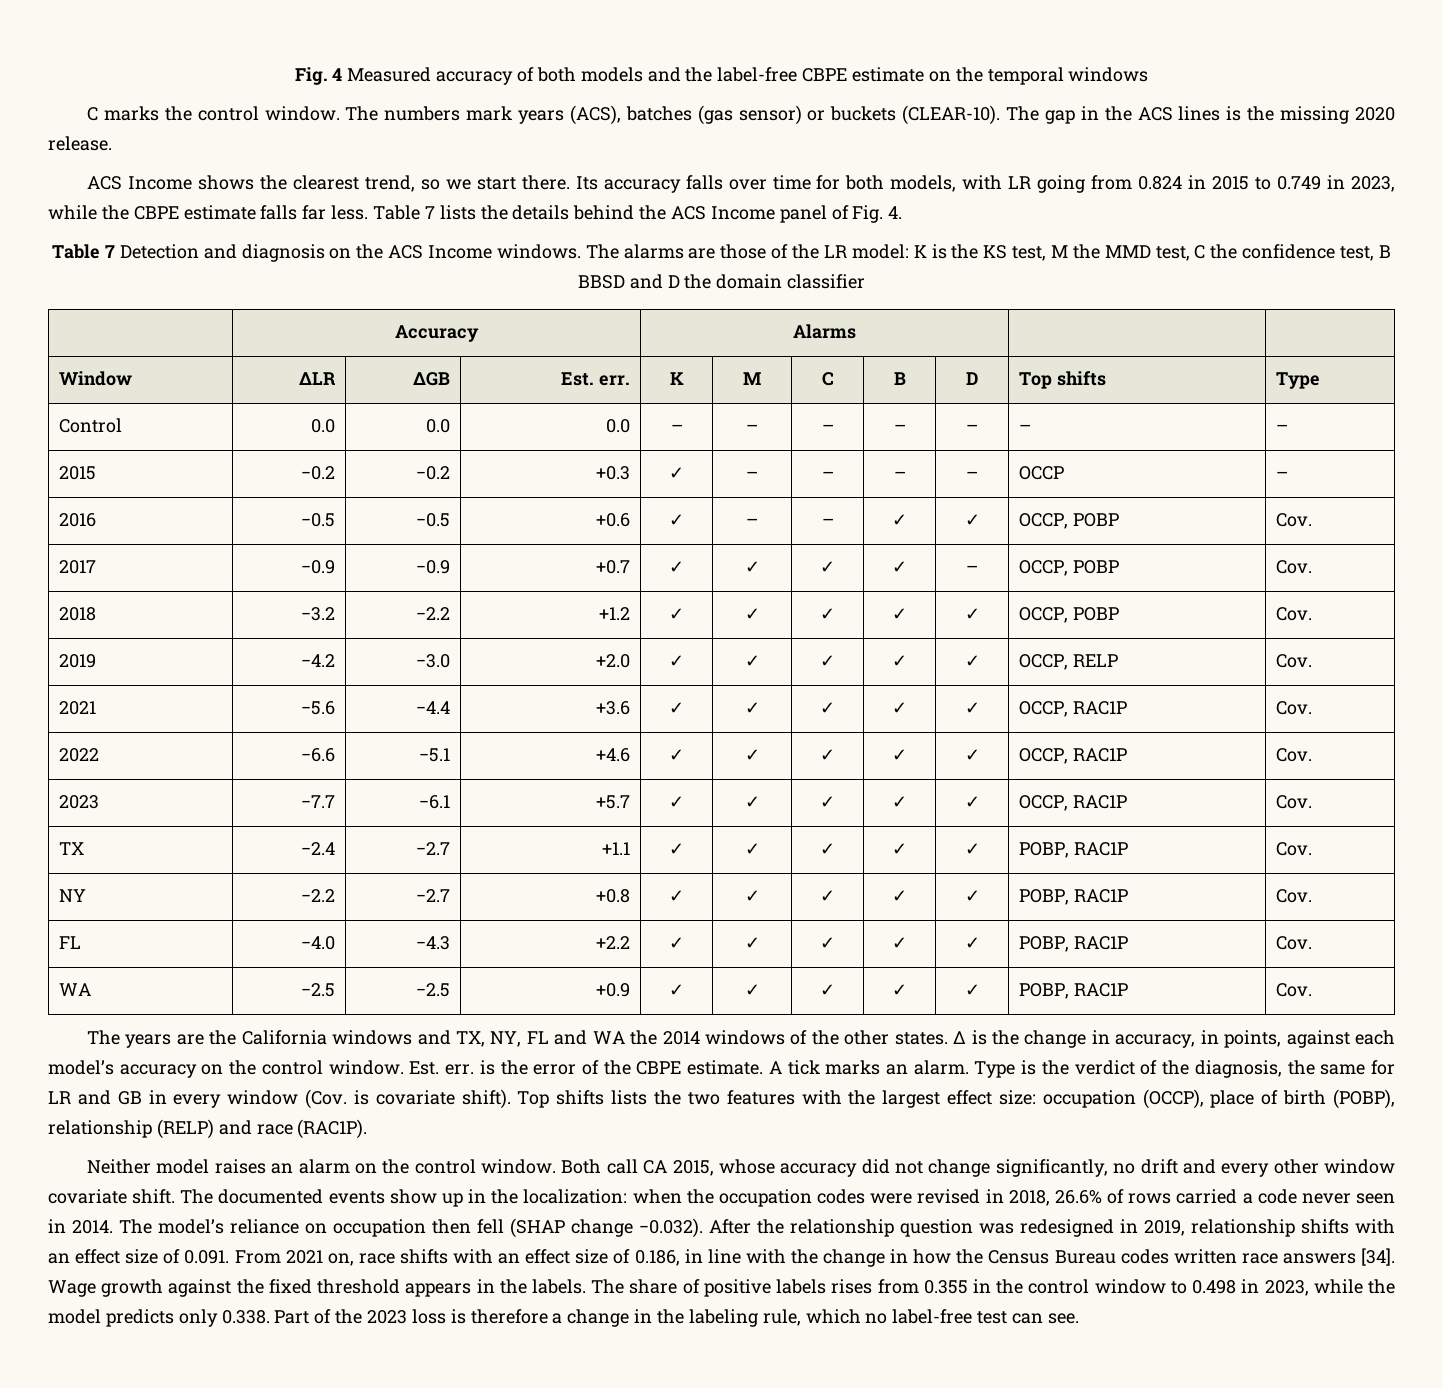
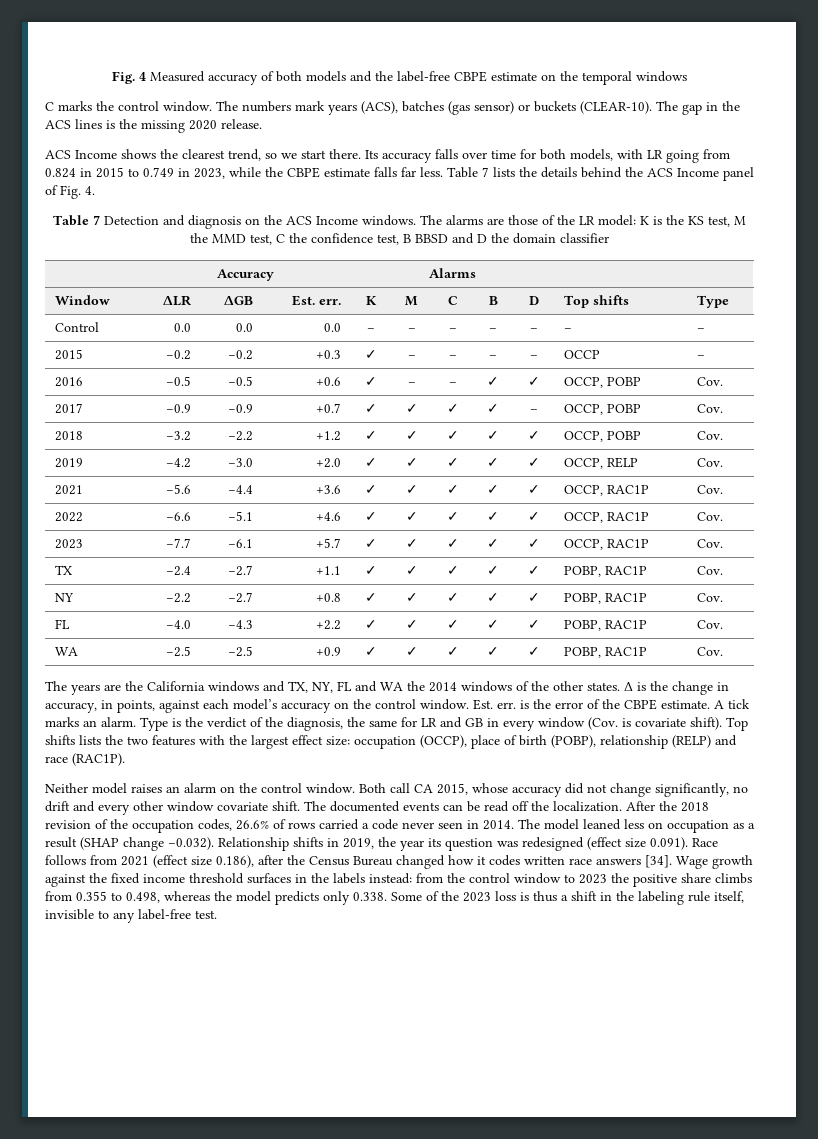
[389,1189,1050,1207] show up in the localization: when the occupation codes were revised in 2018, -> [443,801,709,812] [45,819,232,833] can be read off the localization. After the 2018 revision of the occupation codes,
[158,1218,1395,1238] [48,1249,1116,1267] model’s reliance on occupation then fell (SHAP change −0.032). After the relationship question was redesigned in 2019, relationship shifts with an effect size of 0.091. From 2021 on, race shifts with an effect size of 0.186, in line with the change in how the Census Bureau -> [544,819,755,833] [45,837,718,851] [45,855,486,869] model leaned less on occupation as a result (SHAP change −0.032). Relationship shifts in 2019, the year its question was redesigned (effect size 0.091). Race follows from 2021 (effect size 0.186), after the Census Bureau changed how it
[317,1279,1363,1297] threshold appears in the labels. The share of positive labels rises from 0.355 in the control window to 0.498 in 2023, while -> [143,873,752,887] [45,891,210,903] income threshold surfaces in the labels instead: from the control window to 2023 the positive share climbs from 0.355 to 0.498, whereas
[274,1310,310,1324] Part -> [391,892,422,901] Some
[470,1309,1079,1327] therefore a change in the labeling rule, which no label-free test can see. -> [533,891,744,905] [45,909,217,923] thus a shift in the labeling rule itself, invisible to any label-free test.

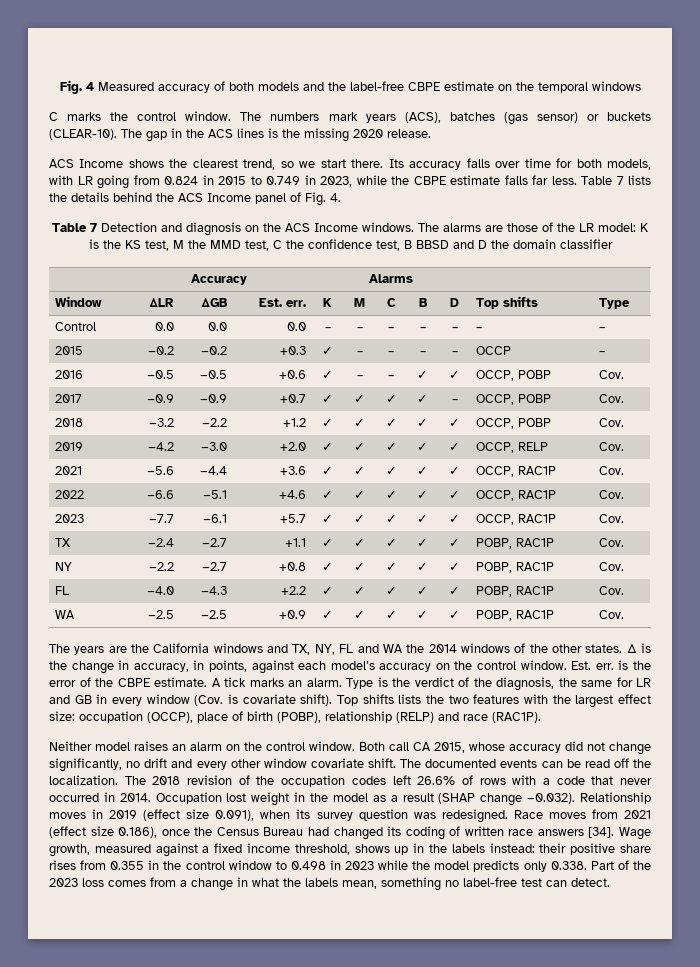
[626,801,677,811] After the -> [124,776,146,785] The
[198,819,232,831] codes, -> [351,775,411,785] codes left
[319,819,359,830] carried -> [512,775,537,785] with
[402,819,729,833] never seen in 2014. The model leaned less on occupation -> [591,776,652,785] [49,792,368,806] that never occurred in 2014. Occupation lost weight in the model
[293,837,718,851] [45,855,86,865] shifts in 2019, the year its question was redesigned (effect size 0.091). Race follows -> [49,809,586,823] moves in 2019 (effect size 0.091), when its survey question was redesigned. Race moves
[258,855,283,865] after -> [161,829,190,836] once
[396,855,520,869] changed how it codes -> [307,826,461,840] had changed its coding of
[712,855,753,869] [45,873,752,887] [45,891,210,903] growth against the fixed income threshold surfaces in the labels instead: from the control window to 2023 the positive share climbs from 0.355 to 0.498, whereas -> [49,843,651,857] [49,860,409,870] growth, measured against a fixed income threshold, shows up in the labels instead: their positive share rises from 0.355 in the control window to 0.498 in 2023 while
[391,892,422,901] Some -> [590,861,614,870] Part
[520,891,744,905] [45,909,217,923] is thus a shift in the labeling rule itself, invisible to any label-free test. -> [108,877,610,891] comes from a change in what the labels mean, something no label-free test can detect.

